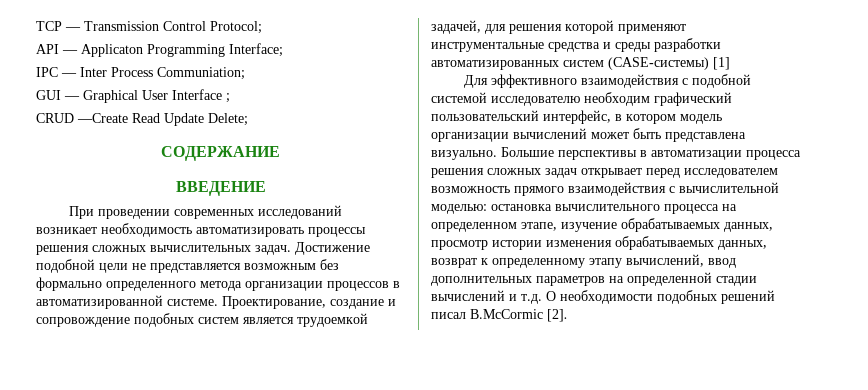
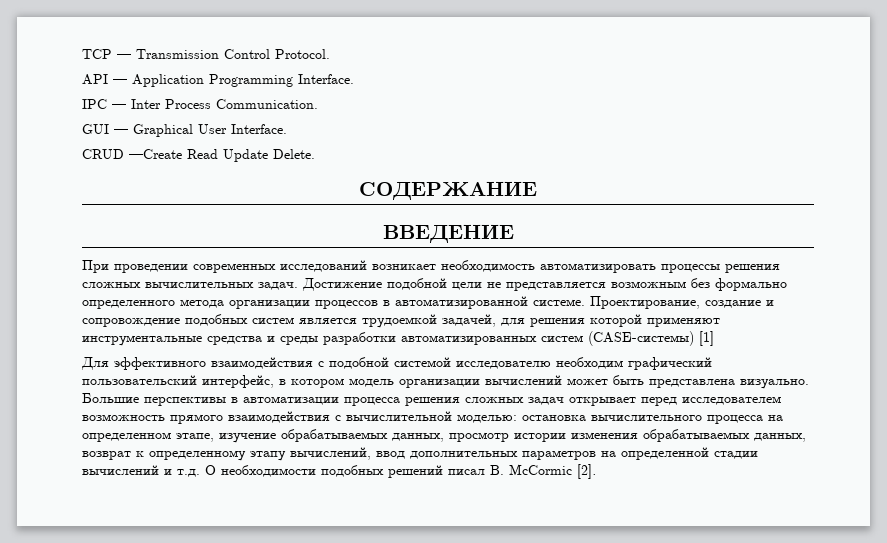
[210,21,262,34] Protocol; -> [275,49,330,59] Protocol.
[81,43,283,57] Applicaton Programming Interface; -> [132,74,354,87] Application Programming Interface.
[157,67,245,80] Communiation; -> [216,99,318,109] Communication.
[172,89,230,103] Interface ; -> [231,124,287,134] Interface.
[208,113,248,126] Delete; -> [273,149,315,159] Delete.
[470,309,543,319] B.McCormic -> [490,464,572,475] B. McCormic

